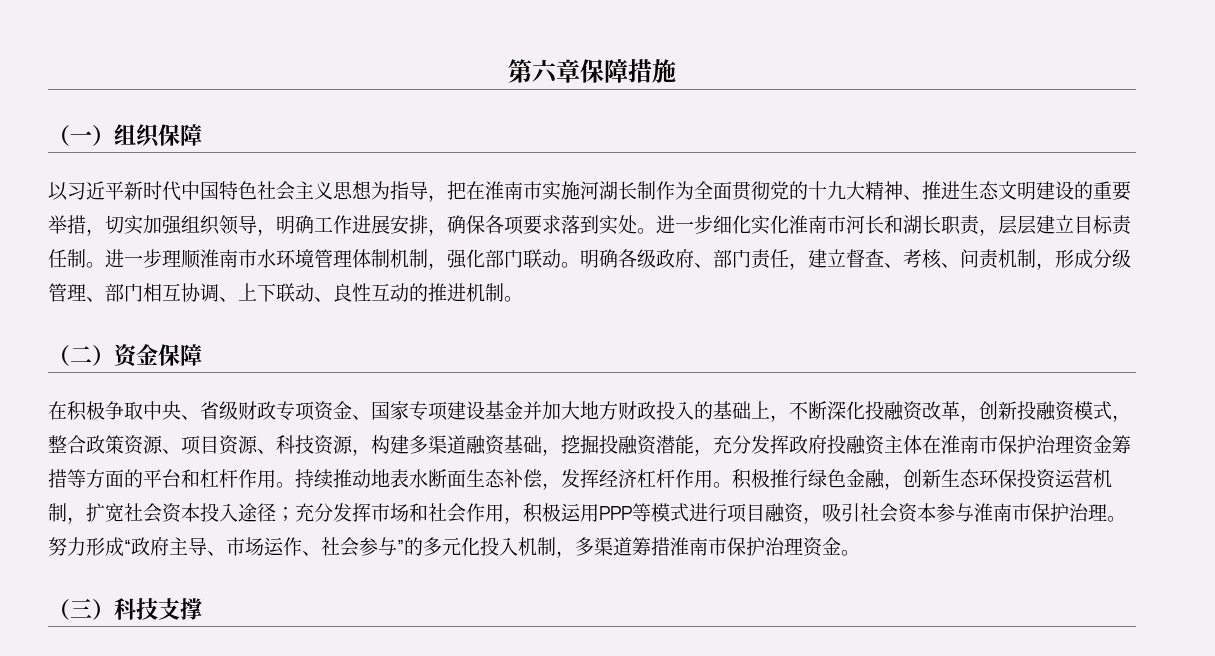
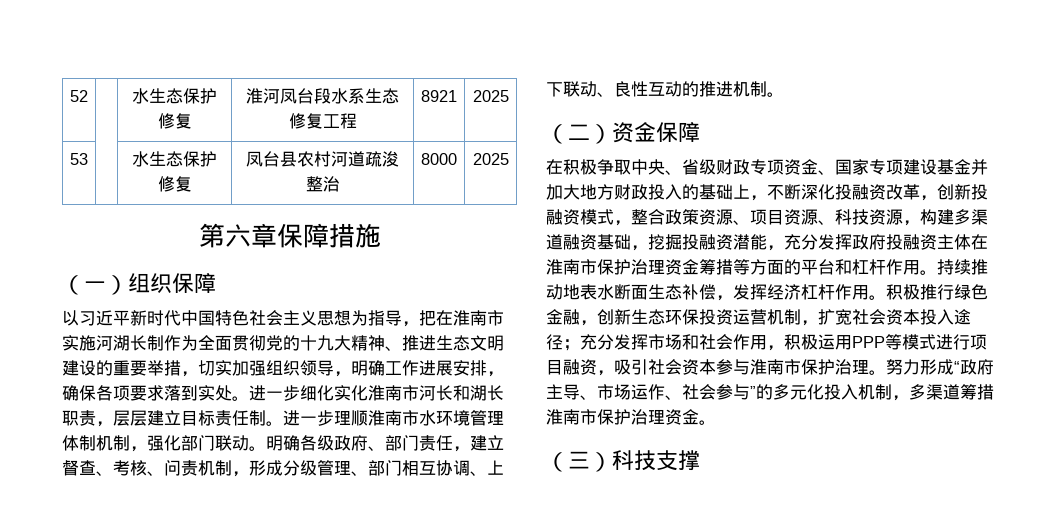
(508, 71) none -> [70,90,88,102] [132,88,218,104] [157,113,192,129] [246,88,399,104] [288,113,357,129] [421,90,457,102] [472,90,509,102] [70,153,88,165] [132,151,218,167] [157,176,192,192] [246,151,399,167] [305,176,340,192] [421,153,457,165] [472,153,509,165] 52 | | 水生态保护修复 | 淮河凤台段水系生态修复工程 | 8921 | 2025 // 53 | | 水生态保护修复 | 凤台县农村河道疏浚整治 | 8000 | 2025 //

